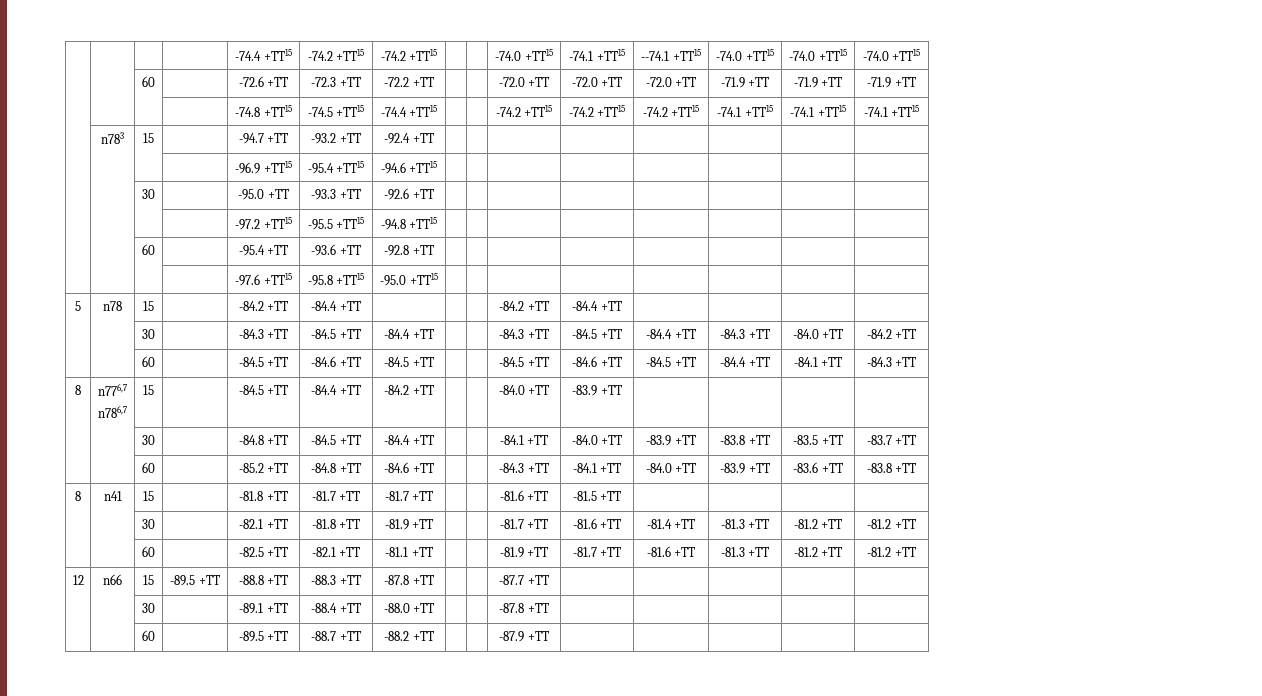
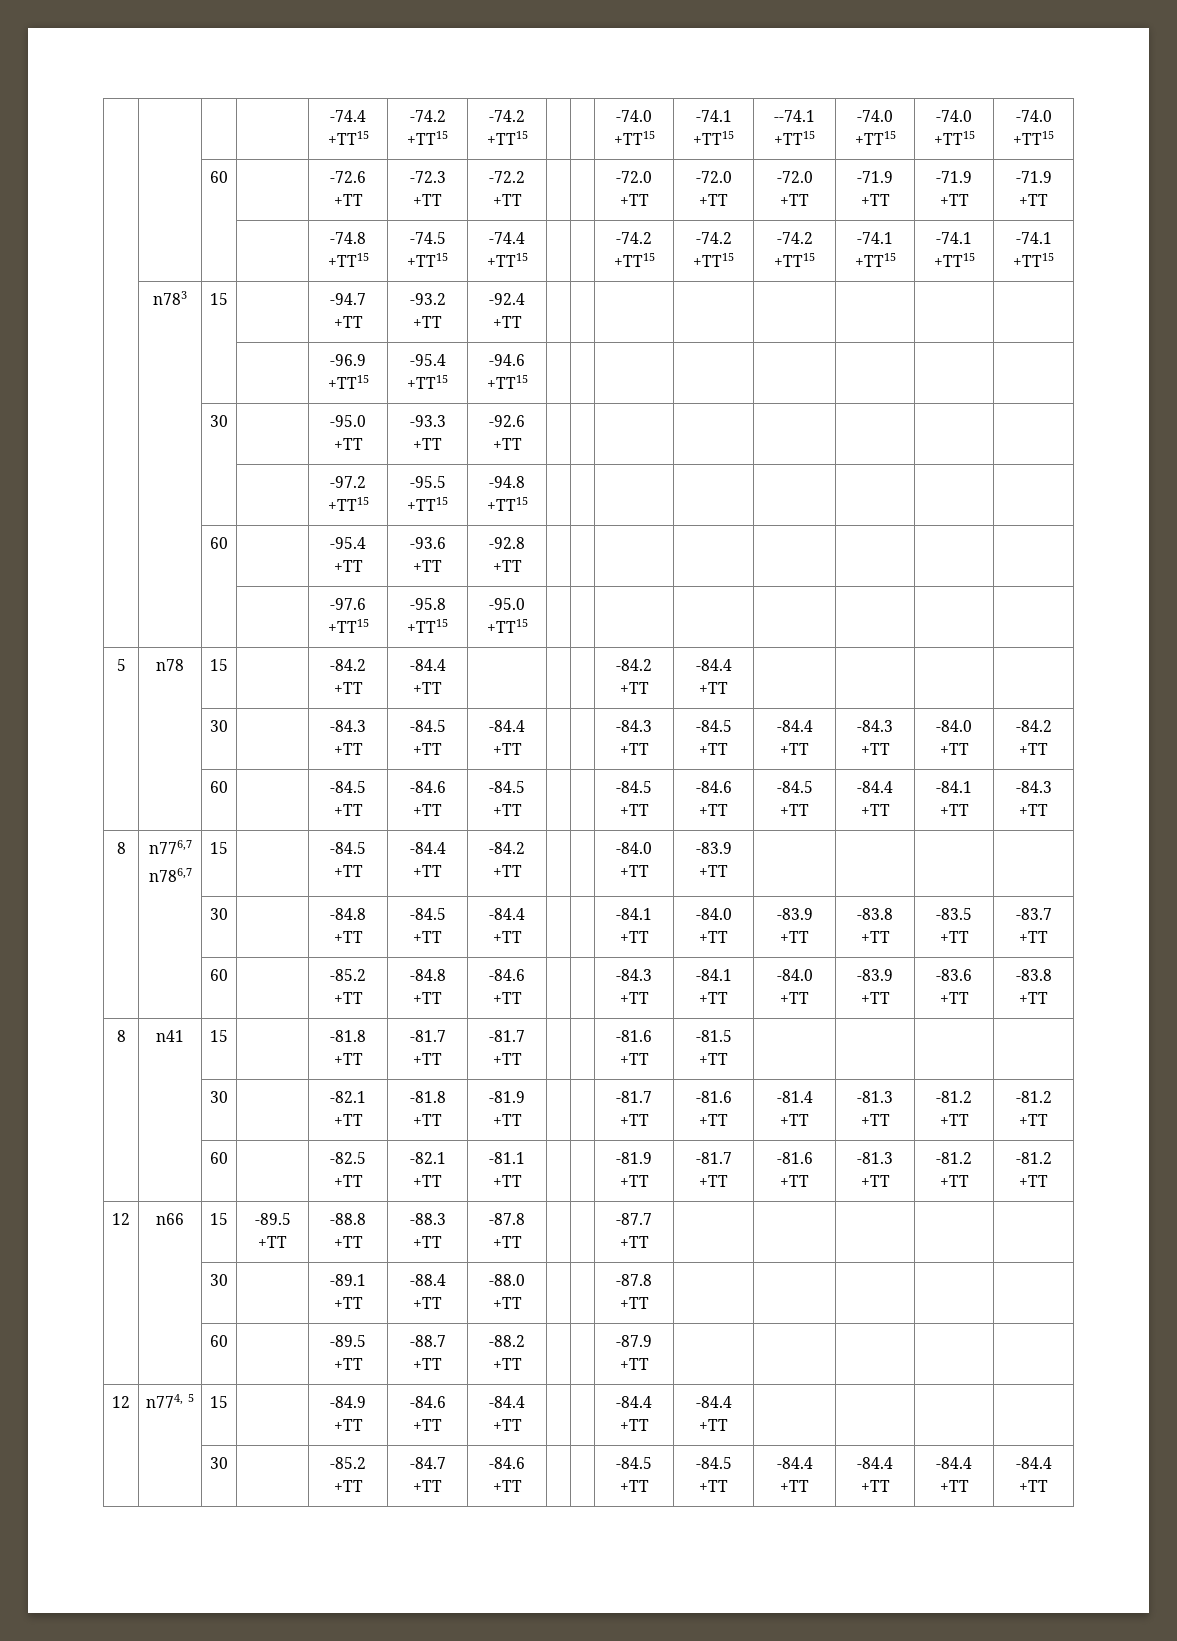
(549, 636) none -> [112,1396,130,1408] [146,1394,194,1408] [210,1396,228,1408] [330,1396,366,1408] [333,1419,363,1431] [409,1396,446,1408] [413,1419,442,1431] [489,1396,525,1408] [492,1419,522,1431] [616,1396,652,1408] [619,1419,649,1431] [695,1396,732,1408] [699,1419,728,1431] [210,1457,228,1469] [330,1457,366,1469] [333,1480,363,1492] [409,1457,446,1469] [413,1480,442,1492] [489,1457,525,1469] [492,1480,522,1492] [616,1457,652,1469] [619,1480,649,1492] [695,1457,732,1469] [699,1480,728,1492] [776,1457,813,1469] [780,1480,809,1492] [857,1457,893,1469] [860,1480,890,1492] [936,1457,972,1469] [939,1480,969,1492] [1015,1457,1052,1469] [1019,1480,1048,1492] // 12 | n774, 5 | 15 | | -84.9 +TT | -84.6 +TT | -84.4 +TT | | | -84.4 +TT | -84.4 +TT | | | | // | | 30 | | -85.2 +TT | -84.7 +TT | -84.6 +TT | | | -84.5 +TT | -84.5 +TT | -84.4 +TT | -84.4 +TT | -84.4 +TT | -84.4 +TT

